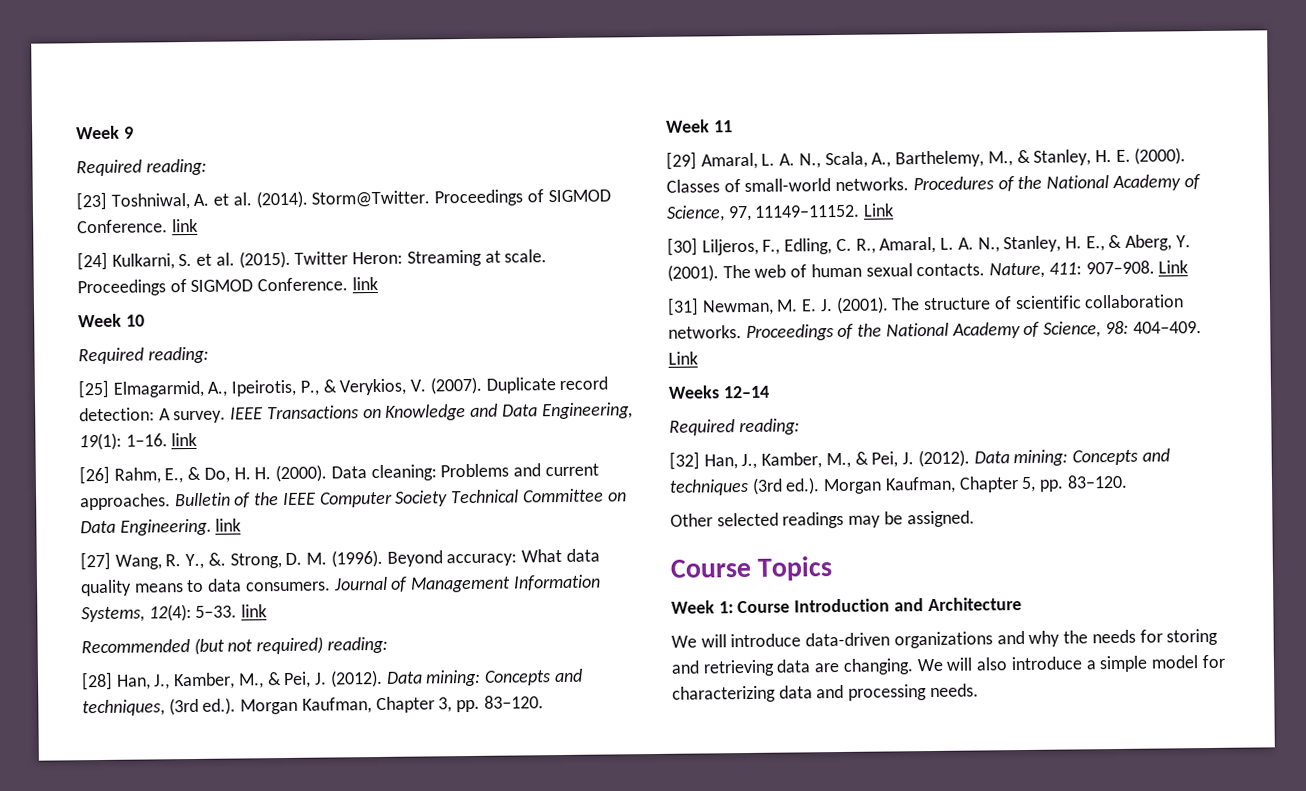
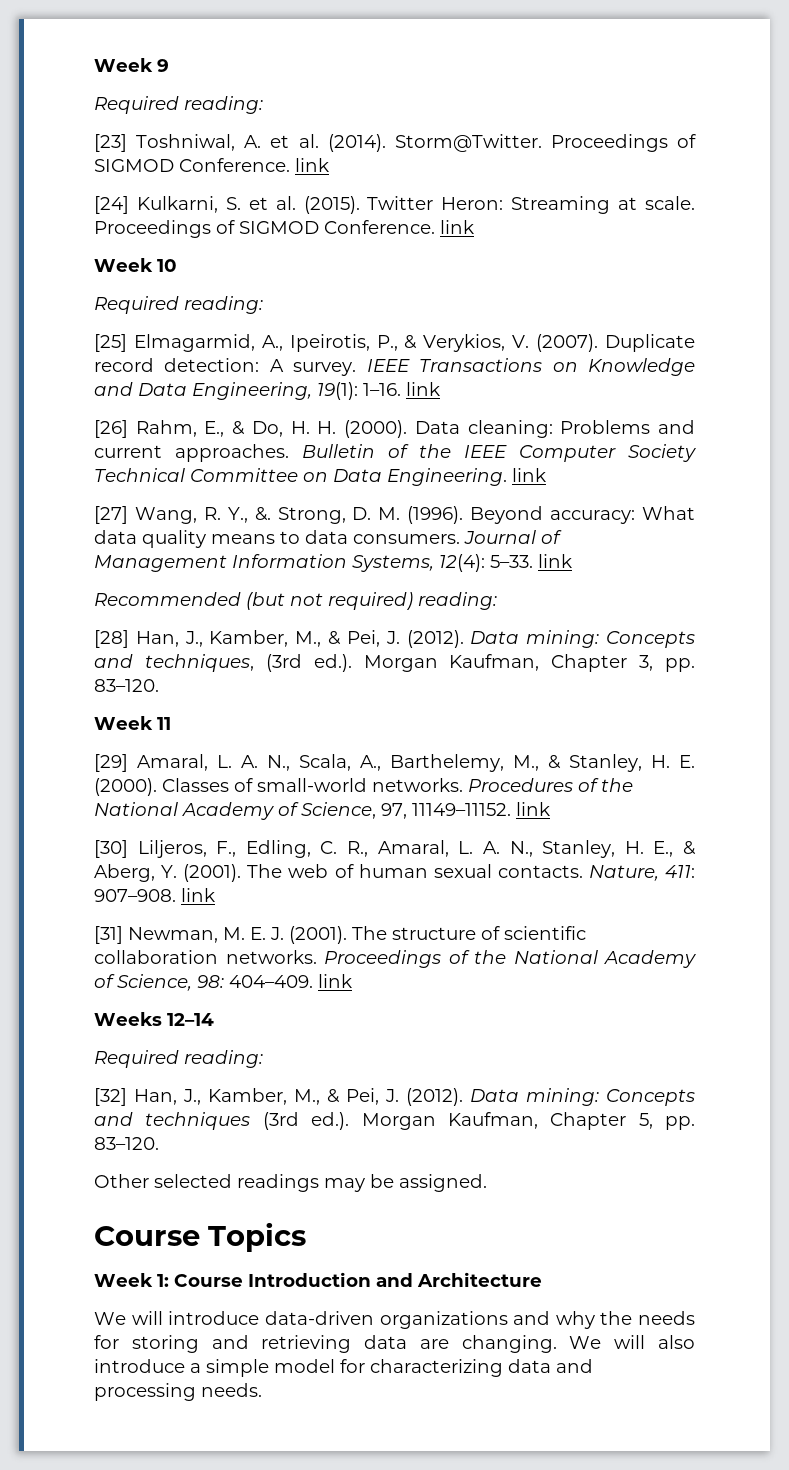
[863,203,895,217] Link -> [516,802,550,816] link
[1158,260,1189,274] Link -> [181,888,215,902] link
[668,351,698,365] Link -> [318,974,352,988] link

